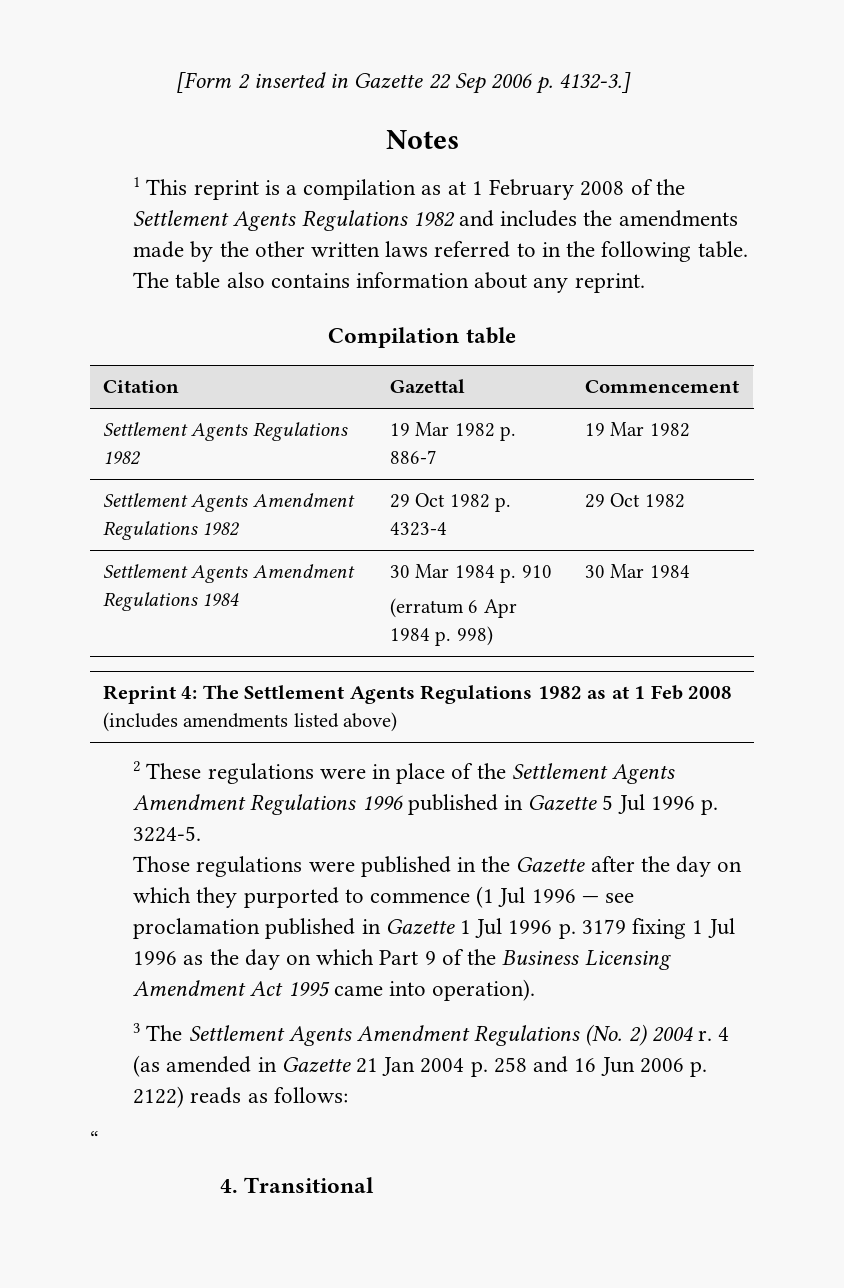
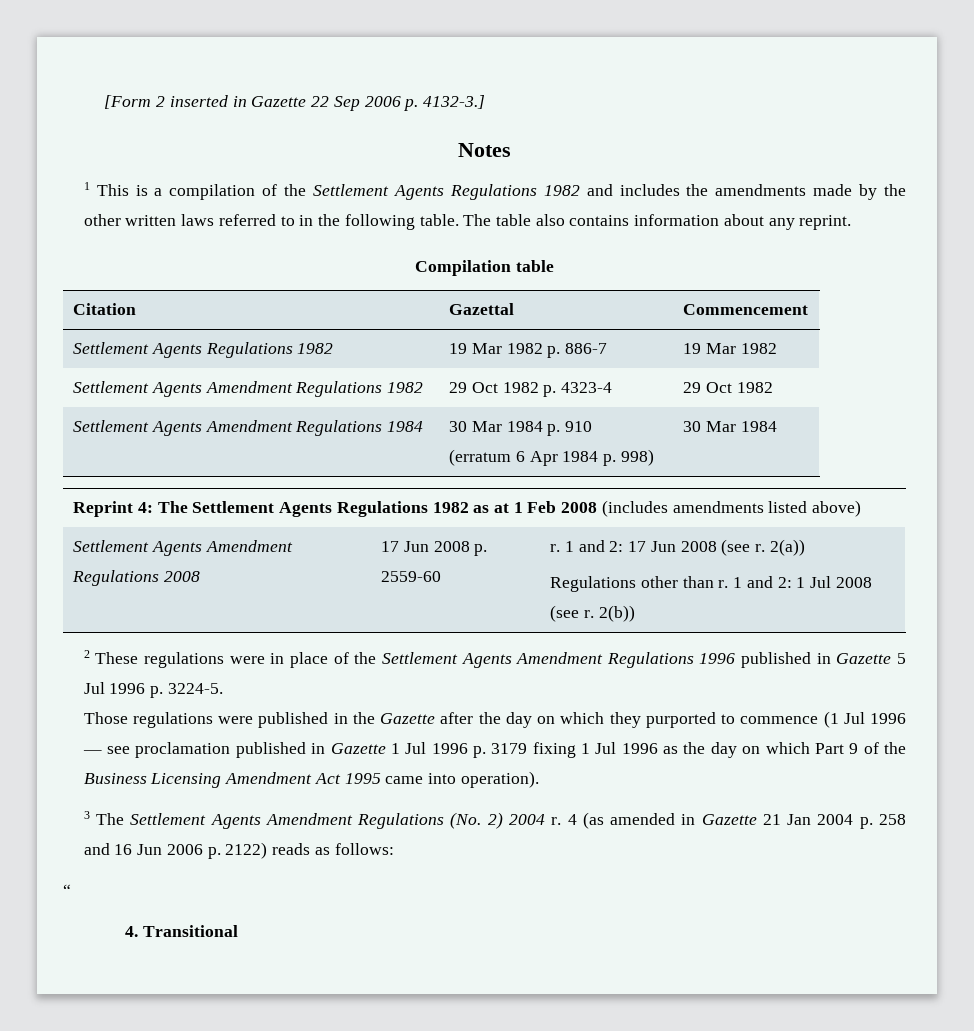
[193,180,259,200] reprint -> (129, 190) none
[421,179,625,200] as at 1 February 2008 -> (256, 192) none
(398, 722) none -> [73,540,293,556] [72,570,200,586] [381,541,488,556] [381,571,442,582] [550,539,805,556] [550,576,872,592] [550,605,635,622] // Settlement Agents Amendment Regulations 2008 | 17 Jun 2008 p. 2559-60 | r. 1 and 2: 17 Jun 2008 (see r. 2(a)) // Regulations other than r. 1 and 2: 1 Jul 2008 (see r. 2(b))

